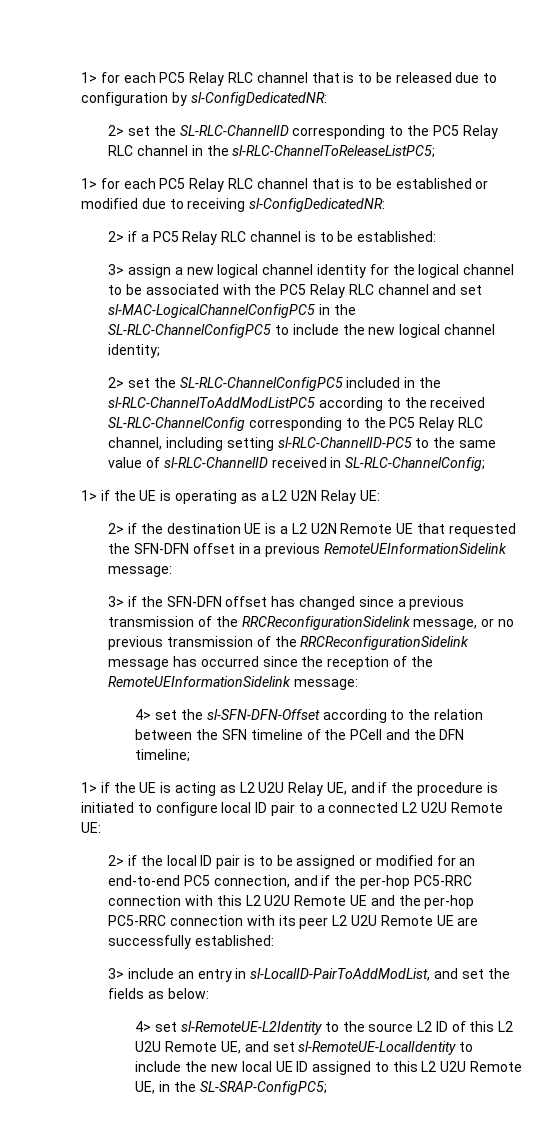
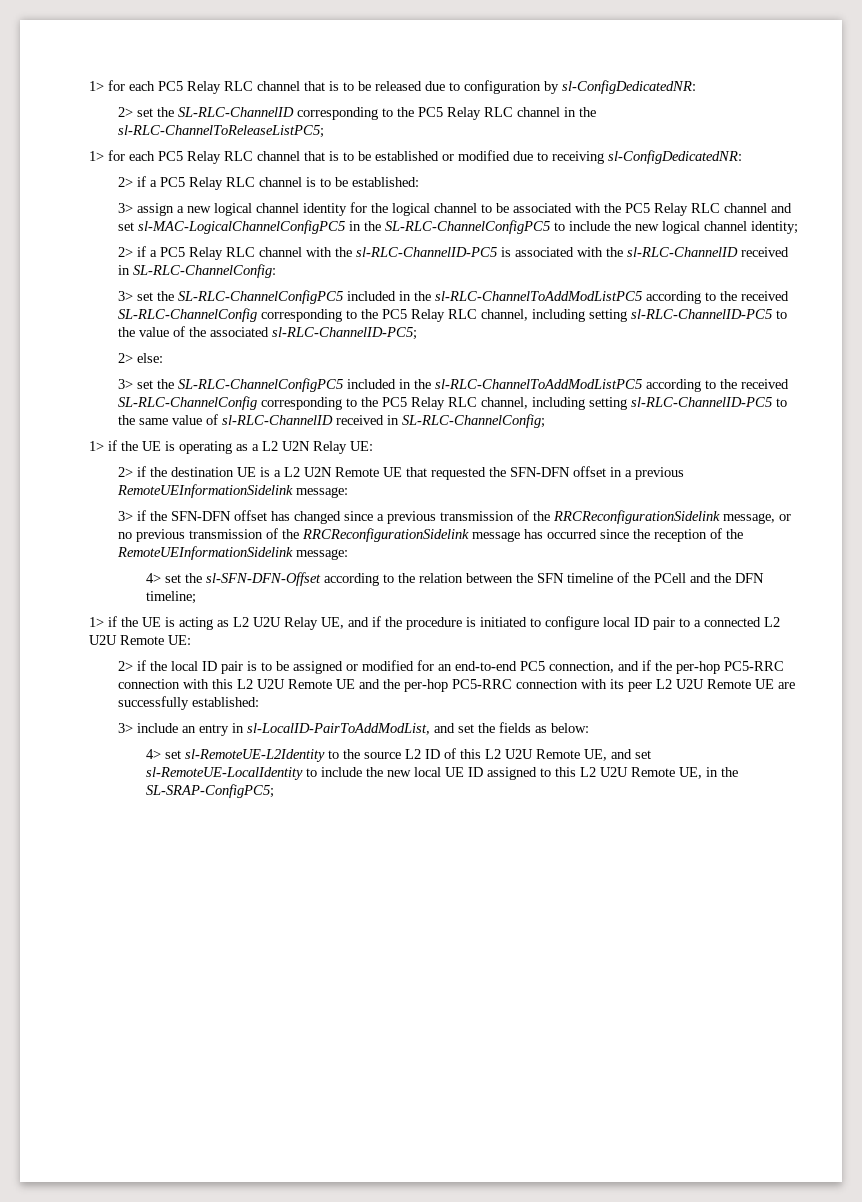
(125, 382) none -> [136,246,789,260] [117,264,276,278] [117,290,789,304] [117,308,787,322] [117,326,417,340] [117,353,163,363] [117,379,133,389] if a PC5 Relay RLC channel with the sl-RLC-ChannelID-PC5 is associated with the sl-RLC-ChannelID received in SL-RLC-ChannelConfig: // 3> set the SL-RLC-ChannelConfigPC5 included in the sl-RLC-ChannelToAddModListPC5 according to the received SL-RLC-ChannelConfig corresponding to the PC5 Relay RLC channel, including setting sl-RLC-ChannelID-PC5 to the value of the associated sl-RLC-ChannelID-PC5; // 2> else: // 3>

